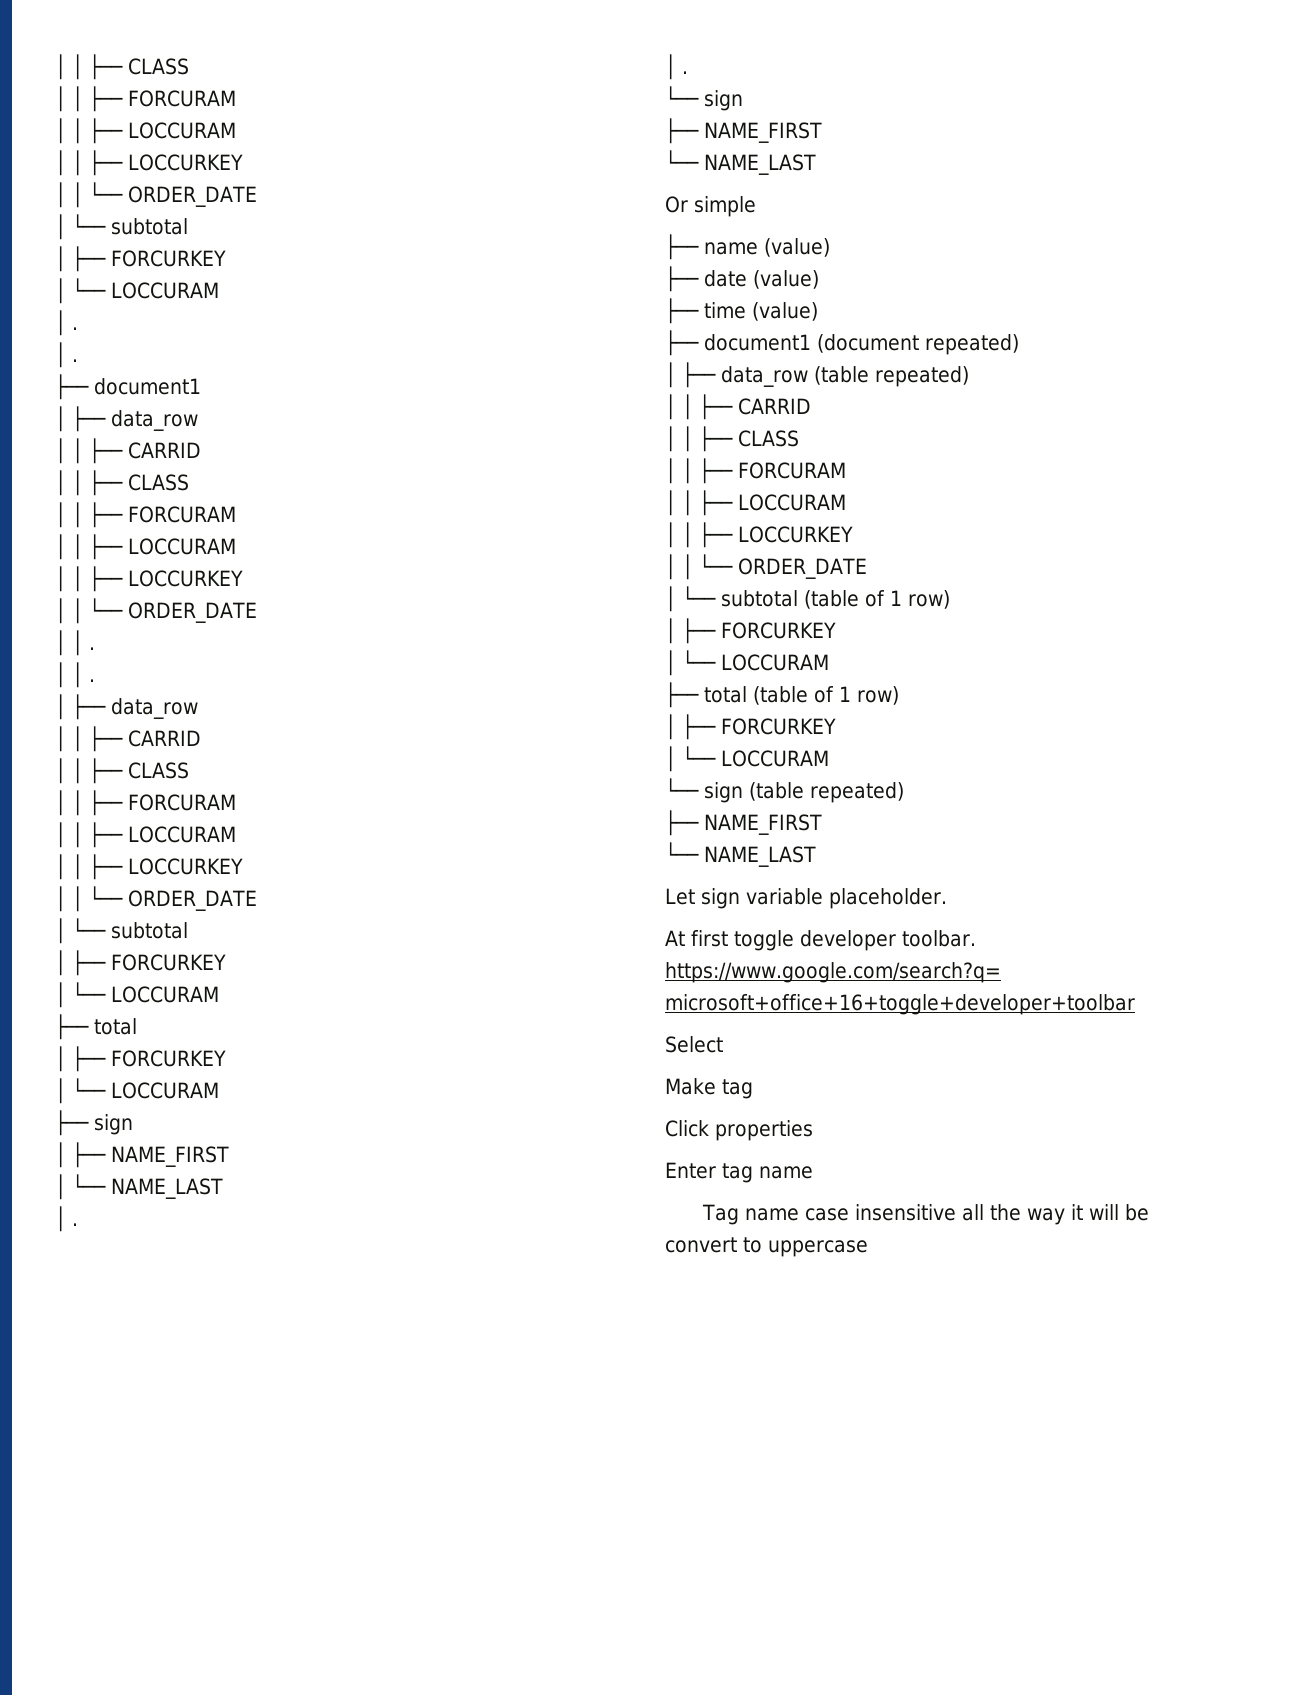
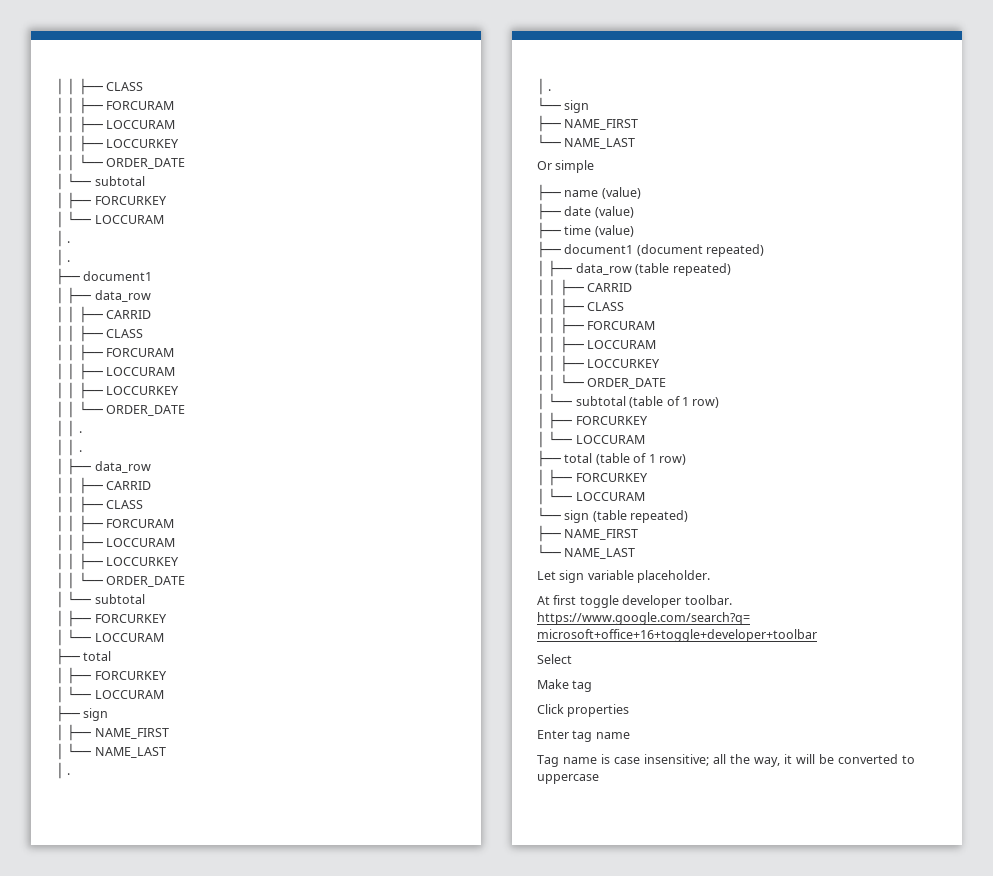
[804,1204,956,1221] case insensitive -> [601,754,709,766] is case insensitive;
[1026,1208,1065,1225] way -> [754,757,780,767] way,
[665,1237,737,1253] convert -> [838,754,898,764] converted

